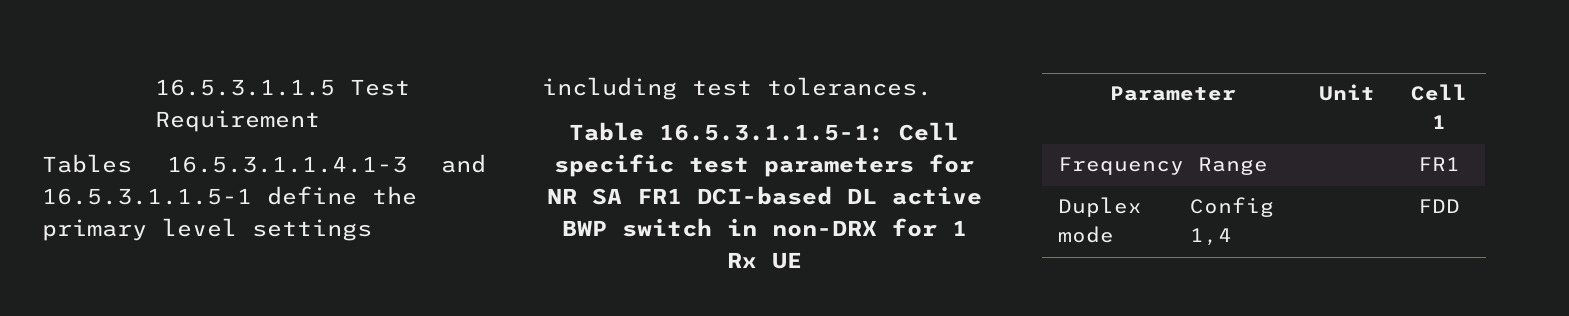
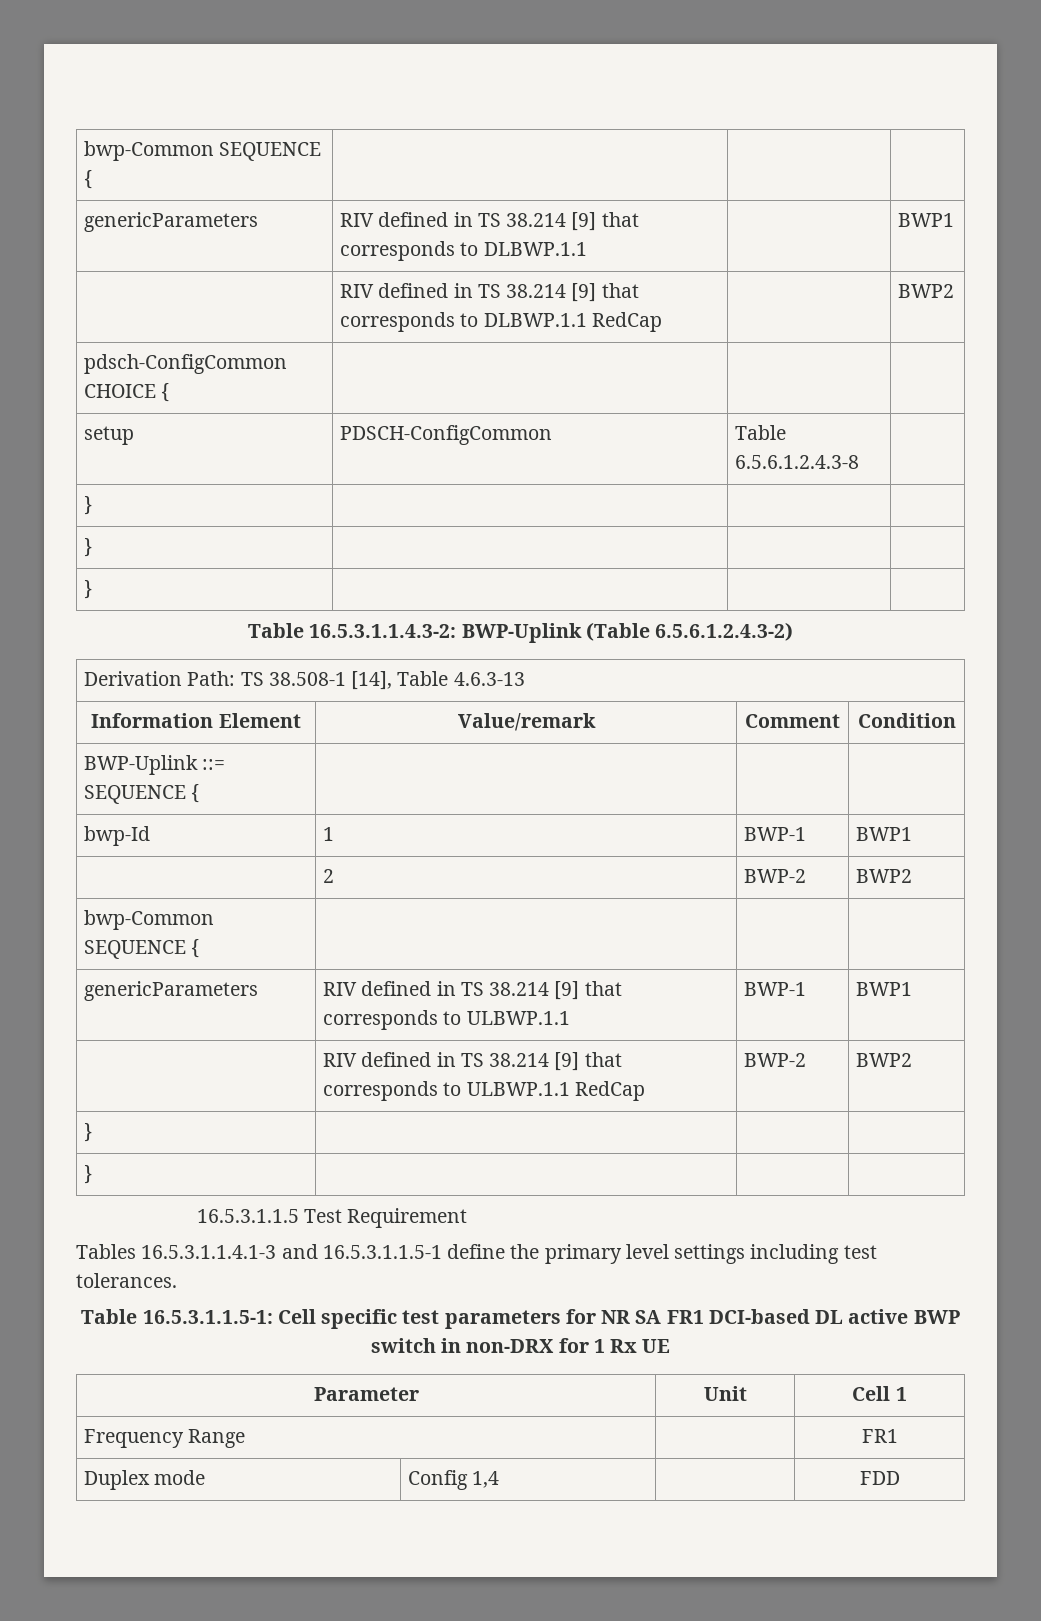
(154, 87) none -> [84,141,322,161] [84,170,93,189] [84,212,259,232] [340,212,639,231] [340,241,587,261] [898,213,955,227] [340,283,639,302] [340,312,662,332] [898,284,955,298] [84,354,288,374] [84,383,170,402] [84,426,135,445] [340,425,553,445] [735,425,787,440] [735,455,860,469] [84,496,93,515] [84,538,93,557] [84,580,93,599] [247,622,794,643] [84,671,525,690] [91,713,301,728] [457,713,596,731] [745,714,840,728] [857,713,956,728] [84,755,226,775] [84,784,200,804] [84,826,151,846] [323,827,335,841] [744,827,807,841] [856,827,913,841] [323,869,335,883] [744,869,807,883] [856,869,913,883] [84,910,215,930] [84,939,200,959] [84,981,259,1001] [323,981,622,1000] [323,1010,570,1030] [744,982,807,996] [856,982,913,996] [323,1052,622,1071] [323,1081,645,1101] [744,1053,807,1067] [856,1053,913,1067] [84,1123,93,1142] [84,1165,93,1184] bwp-Common SEQUENCE { | | | // genericParameters | RIV defined in TS 38.214 [9] that corresponds to DLBWP.1.1 | | BWP1 // | RIV defined in TS 38.214 [9] that corresponds to DLBWP.1.1 RedCap | | BWP2 // pdsch-ConfigCommon CHOICE { | | | // setup | PDSCH-ConfigCommon | Table 6.5.6.1.2.4.3-8 | // } | | | // } | | | // } | | | // Table 16.5.3.1.1.4.3-2: BWP-Uplink (Table 6.5.6.1.2.4.3-2) // Derivation Path: TS 38.508-1 [14], Table 4.6.3-13 // Information Element | Value/remark | Comment | Condition // BWP-Uplink ::= SEQUENCE { | | | // bwp-Id | 1 | BWP-1 | BWP1 // | 2 | BWP-2 | BWP2 // bwp-Common SEQUENCE { | | | // genericParameters | RIV defined in TS 38.214 [9] that corresponds to ULBWP.1.1 | BWP-1 | BWP1 // | RIV defined in TS 38.214 [9] that corresponds to ULBWP.1.1 RedCap | BWP-2 | BWP2 // } | | | // } | | | //

